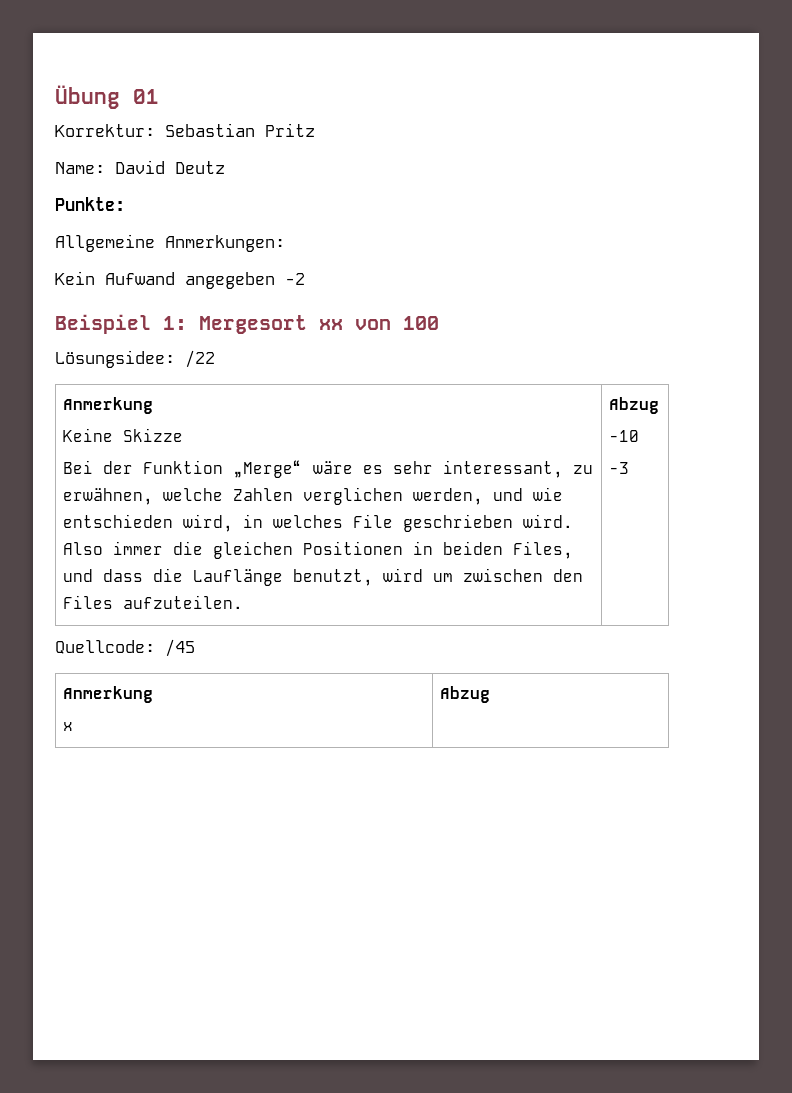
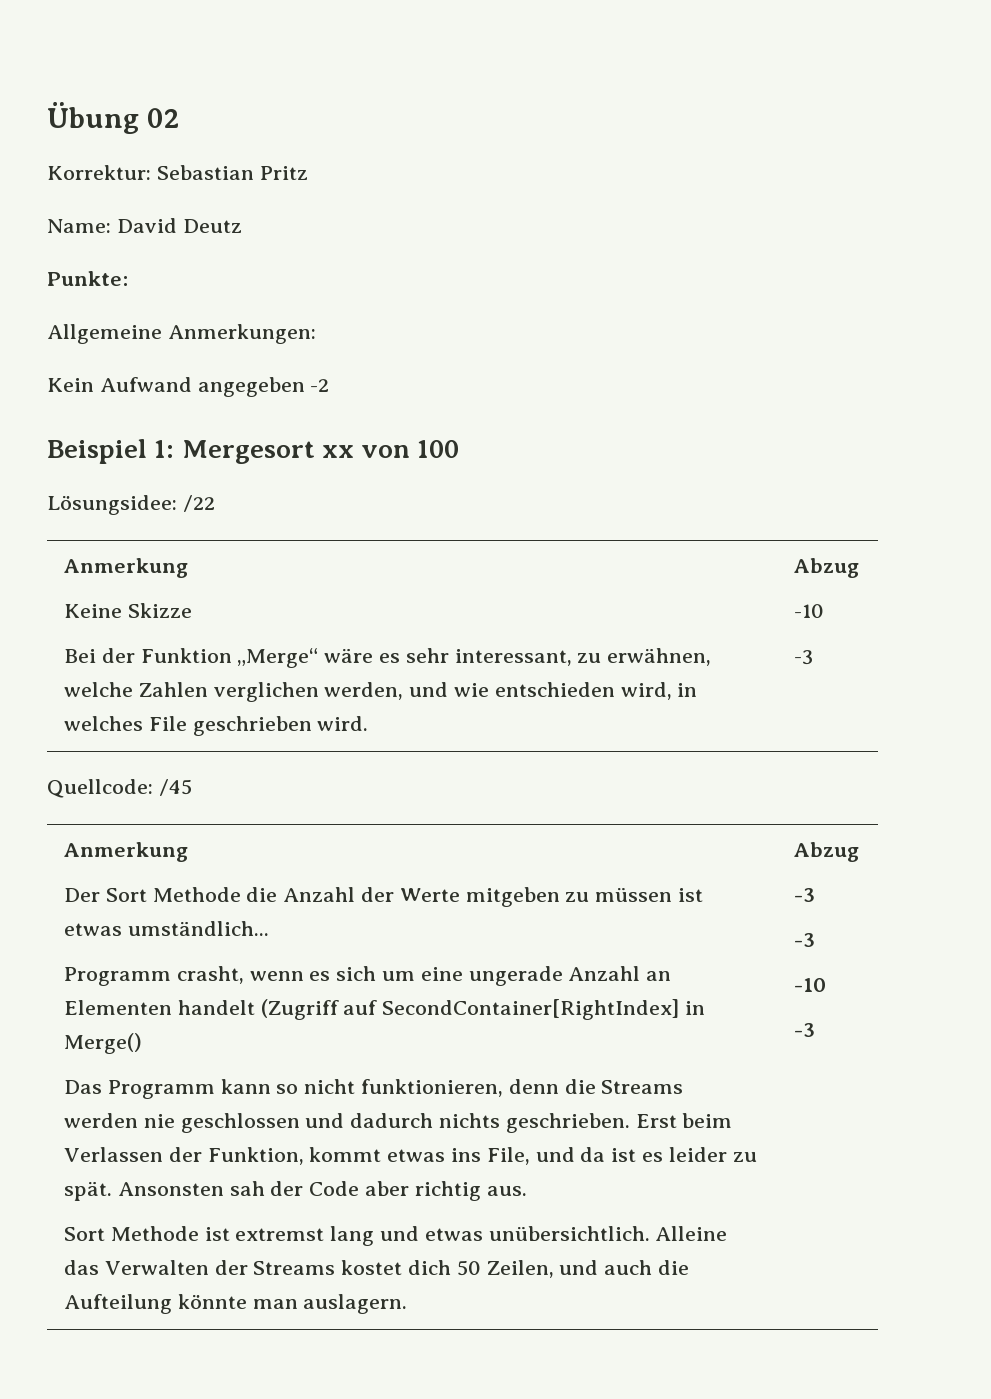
[133,89,159,104] 01 -> [146,108,179,128] 02
[62,541,573,559] [62,568,583,586] [62,595,243,609] Also immer die gleichen Positionen in beiden Files, und dass die Lauflänge benutzt, wird um zwischen den Files aufzuteilen. -> (369, 723) none
[62,722,73,731] [439,686,490,703] x | Abzug -> [63,887,703,907] [63,921,269,936] [63,966,672,986] [63,999,705,1020] [63,1033,142,1054] [63,1079,684,1099] [63,1113,733,1133] [63,1147,757,1165] [63,1181,527,1201] [63,1226,728,1246] [63,1260,689,1278] [63,1294,408,1314] [793,842,859,862] [793,888,815,902] [793,933,815,947] [793,978,826,992] [793,1023,815,1037] Der Sort Methode die Anzahl der Werte mitgeben zu müssen ist etwas umständlich... // Programm crasht, wenn es sich um eine ungerade Anzahl an Elementen handelt (Zugriff auf SecondContainer[RightIndex] in Merge() // Das Programm kann so nicht funktionieren, denn die Streams werden nie geschlossen und dadurch nichts geschrieben. Erst beim Verlassen der Funktion, kommt etwas ins File, und da ist es leider zu spät. Ansonsten sah der Code aber richtig aus. // Sort Methode ist extremst lang und etwas unübersichtlich. Alleine das Verwalten der Streams kostet dich 50 Zeilen, und auch die Aufteilung könnte man auslagern. | Abzug // -3 // -3 // -10 // -3

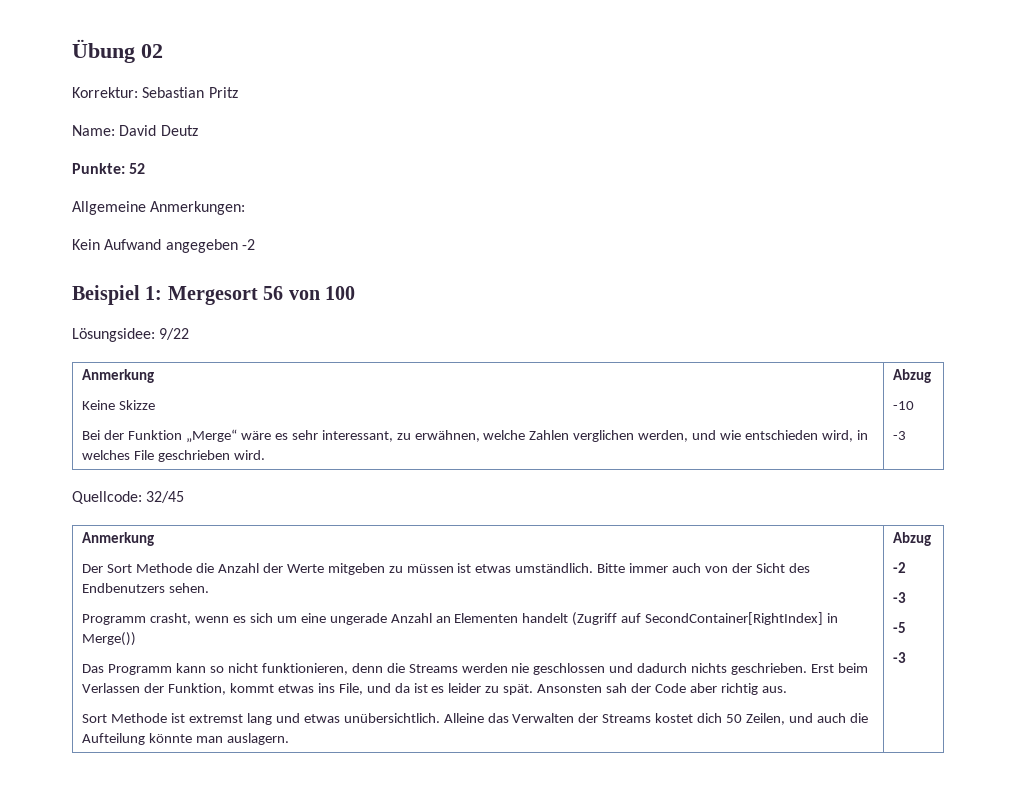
(128, 278) none -> [129,163,146,174] 52
[321,445,354,458] xx -> [263,286,284,300] 56
[182,495,215,512] /22 -> [159,328,190,340] 9/22
[158,779,192,796] /45 -> [146,491,185,503] 32/45
[127,921,269,936] umständlich... -> [515,563,810,573] [82,583,210,593] umständlich. Bitte immer auch von der Sicht des Endbenutzers sehen.
[63,1033,142,1054] Merge() -> [82,632,137,646] Merge())
[793,888,815,902] [793,933,815,947] [793,978,826,992] -3 // -3 // -10 -> [893,562,907,573] [893,592,907,603] [893,622,907,633] -2 // -3 // -5

